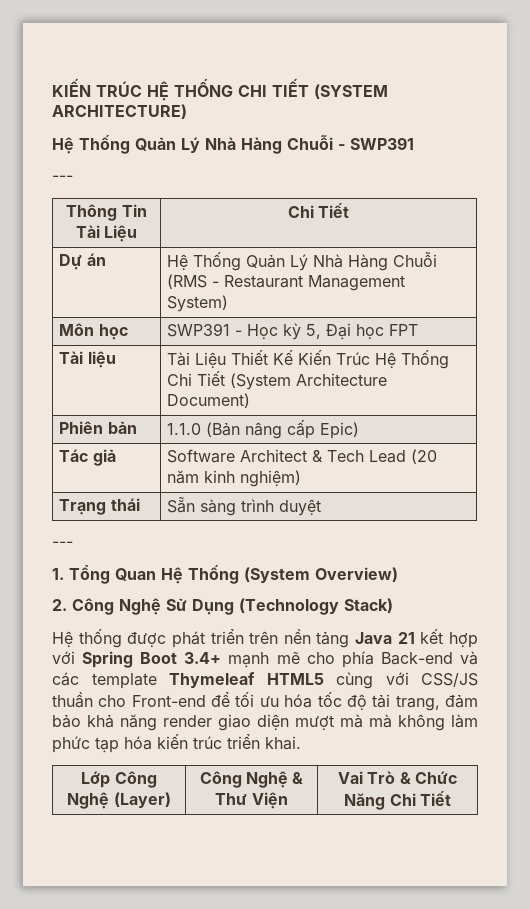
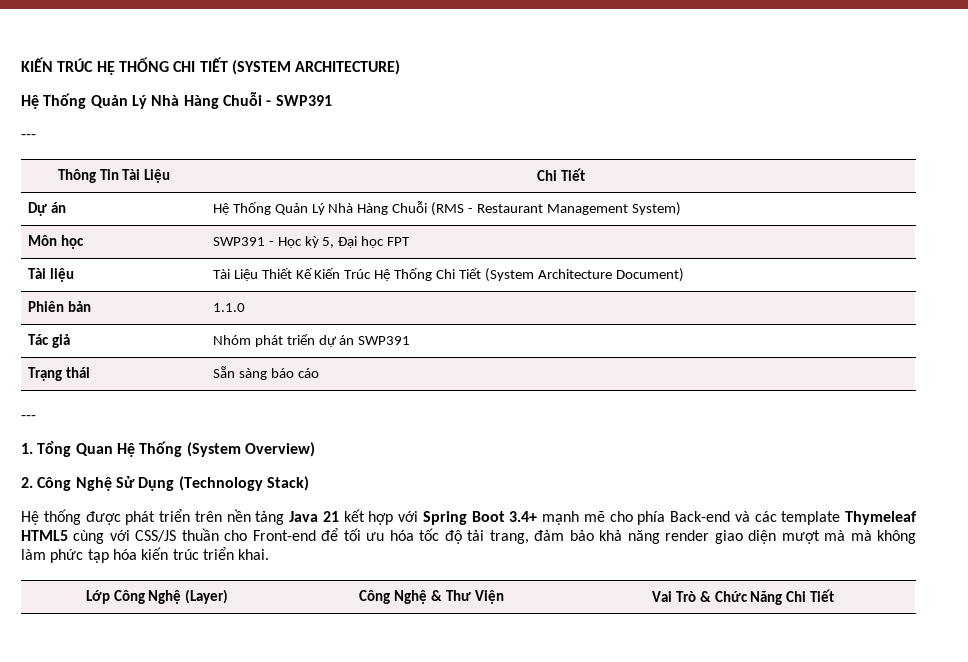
[205,420,359,439] [58,449,116,466] [166,449,437,464] [166,470,301,487] (Bản nâng cấp Epic) // Tác giả | Software Architect & Tech Lead (20 năm kinh nghiệm) -> [27,334,70,348] [212,334,411,347] // Tác giả | Nhóm phát triển dự án SWP391
[240,499,321,516] trình duyệt -> [270,368,319,378] báo cáo

